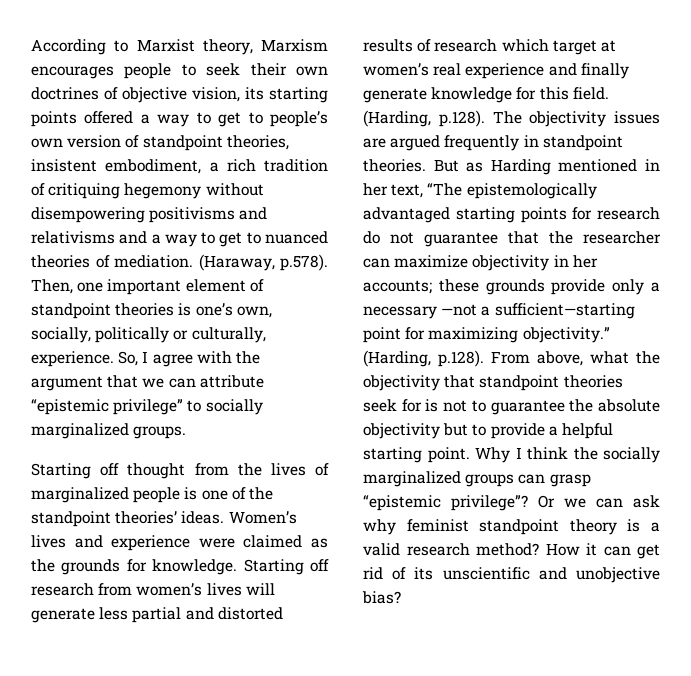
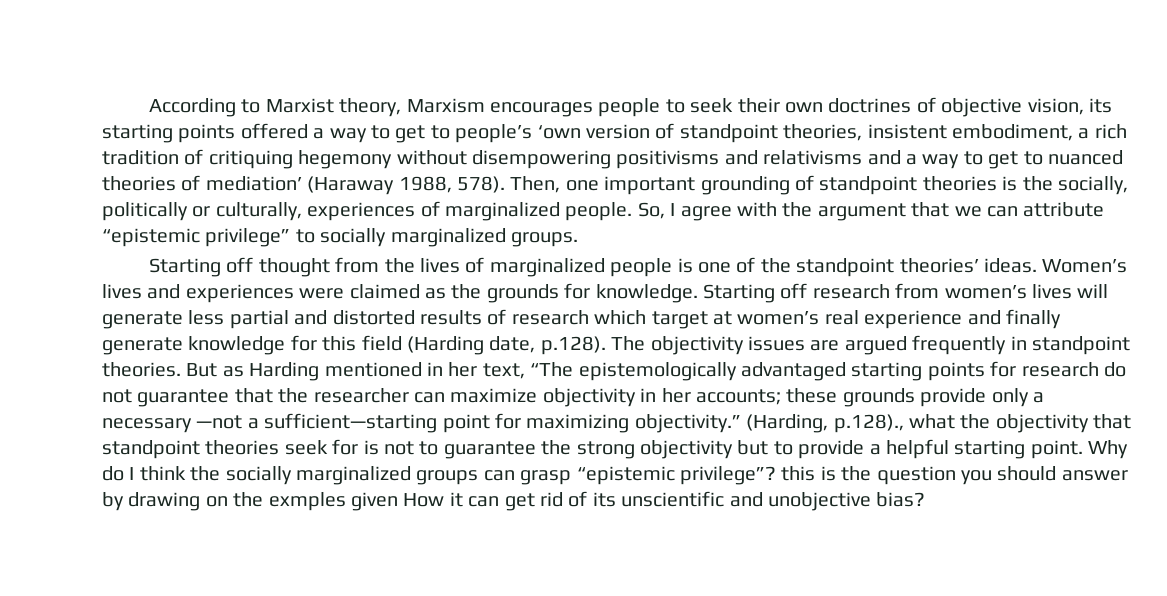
[31,138,63,148] own -> [537,125,581,139] ‘own
[114,254,328,271] mediation. (Haraway, p.578). -> [205,176,505,195] mediation’ (Haraway 1988, 578).
[185,279,246,292] element -> [700,176,790,195] grounding
[195,303,272,318] one’s own, -> [1022,176,1053,191] the
[31,351,114,367] experience. -> [307,201,633,221] experiences of marginalized people.
[111,535,191,551] experience -> [185,284,294,303] experiences
[572,87,609,100] [363,110,431,127] field. (Harding, -> [361,335,536,355] field (Harding date,
[438,350,583,367] p.128). From above, -> [833,414,904,433] p.128).,
[598,399,660,412] absolute -> [576,441,635,459] strong
(510, 455) none -> [102,466,124,481] do
[538,495,660,508] [363,519,660,535] [363,543,539,556] Or we can ask why feminist standpoint theory is a valid research method? -> [781,466,1128,485] [102,492,398,511] this is the question you should answer by drawing on the exmples given

